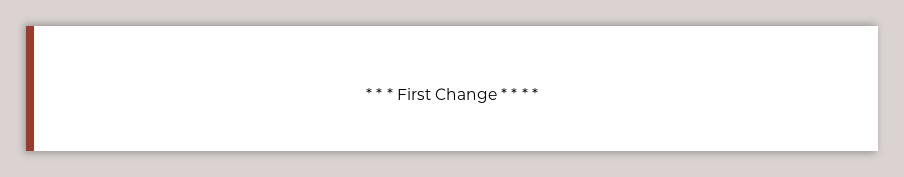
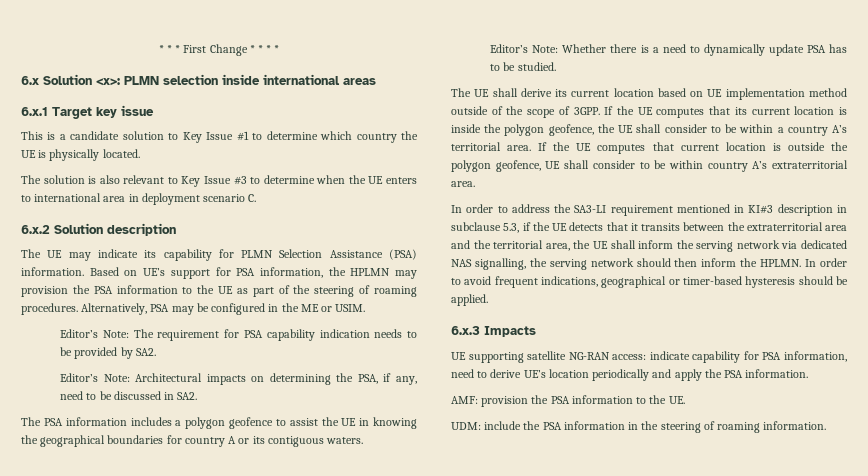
(538, 94) none -> [21,74,376,86] [21,105,154,119] [21,131,418,143] [21,149,140,161] [21,175,417,187] [21,193,257,205] [21,223,176,236] [21,249,418,261] [21,267,417,279] [21,285,418,297] [21,303,366,315] [60,329,417,341] [60,347,156,359] [60,373,417,385] [60,391,198,400] [21,417,417,429] [21,435,364,447] [490,44,848,56] [490,62,556,71] [451,88,847,100] [451,106,847,118] [451,124,847,136] [451,142,848,154] [451,160,848,172] [451,181,475,187] [451,204,847,216] [451,222,847,233] [451,240,847,252] [451,258,847,270] [451,276,848,288] [451,294,488,306] [451,326,536,337] [451,351,847,363] [451,369,809,381] [451,395,685,407] [451,421,827,433] // 6.x Solution <x>: PLMN selection inside international areas // 6.x.1 Target key issue // This is a candidate solution to Key Issue #1 to determine which country the UE is physically located. // The solution is also relevant to Key Issue #3 to determine when the UE enters to international area in deployment scenario C. // 6.x.2 Solution description // The UE may indicate its capability for PLMN Selection Assistance (PSA) information. Based on UE’s support for PSA information, the HPLMN may provision the PSA information to the UE as part of the steering of roaming procedures. Alternatively, PSA may be configured in the ME or USIM. // Editor’s Note: The requirement for PSA capability indication needs to be provided by SA2. // Editor’s Note: Architectural impacts on determining the PSA, if any, need to be discussed in SA2. // The PSA information includes a polygon geofence to assist the UE in knowing the geographical boundaries for country A or its contiguous waters. // Editor’s Note: Whether there is a need to dynamically update PSA has to be studied. // The UE shall derive its current location based on UE implementation method outside of the scope of 3GPP. If the UE computes that its current location is inside the polygon geofence, the UE shall consider to be within a country A’s territorial area. If the UE computes that current location is outside the polygon geofence, UE shall consider to be within country A’s extraterritorial area. // In order to address the SA3-LI requirement mentioned in KI#3 description in subclause 5.3, if the UE detects that it transits between the extraterritorial area and the territorial area, the UE shall inform the serving network via dedicated NAS signalling, the serving network should then inform the HPLMN. In order to avoid frequent indications, geographical or timer-based hysteresis should be applied. // 6.x.3 Impacts // UE supporting satellite NG-RAN access: indicate capability for PSA information, need to derive UE’s location periodically and apply the PSA information. // AMF: provision the PSA information to the UE. // UDM: include the PSA information in the steering of roaming information.

